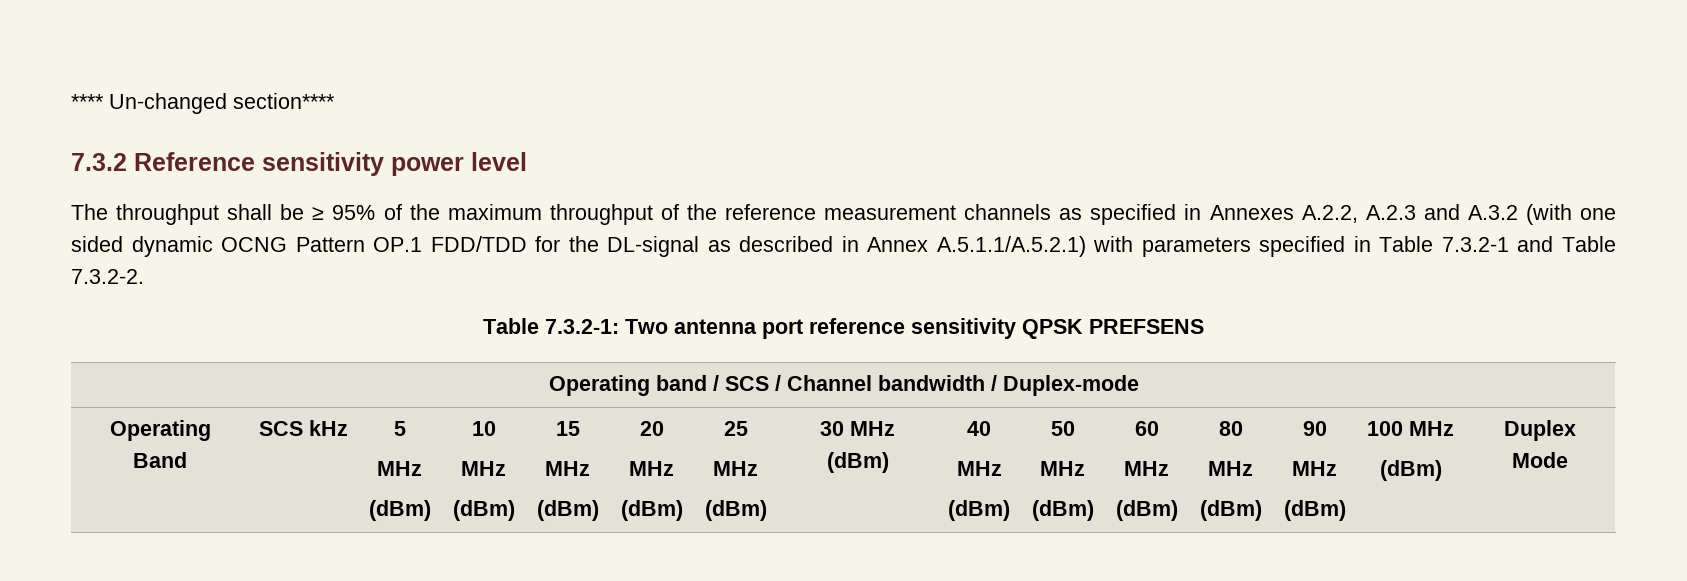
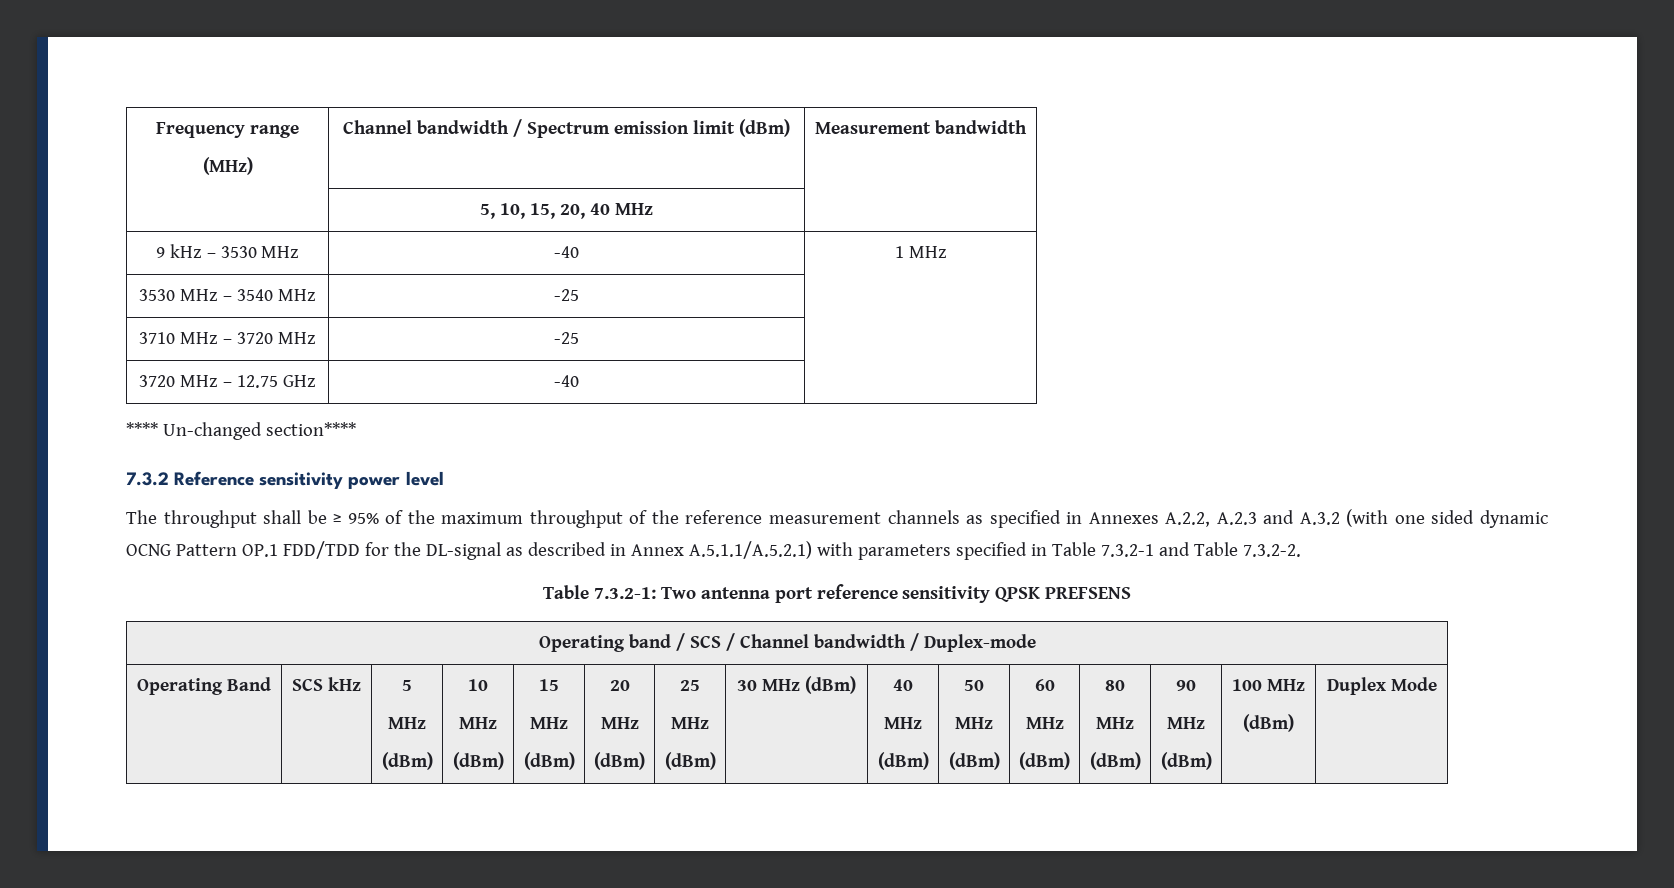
(71, 101) none -> [156,122,299,138] [202,157,253,175] [343,119,790,138] [815,120,1027,134] [480,203,653,219] [155,244,300,258] [554,246,579,258] [894,246,947,258] [139,289,316,301] [554,289,579,301] [139,332,316,344] [554,332,579,344] [139,375,316,388] [554,375,579,387] Frequency range // (MHz) | Channel bandwidth / Spectrum emission limit (dBm) | Measurement bandwidth // | 5, 10, 15, 20, 40 MHz | // 9 kHz – 3530 MHz | -40 | 1 MHz // 3530 MHz – 3540 MHz | -25 | // 3710 MHz – 3720 MHz | -25 | // 3720 MHz – 12.75 GHz | -40 | //

